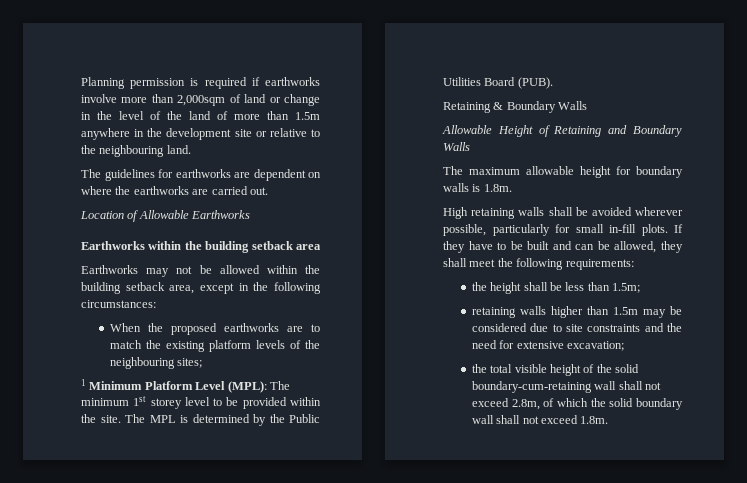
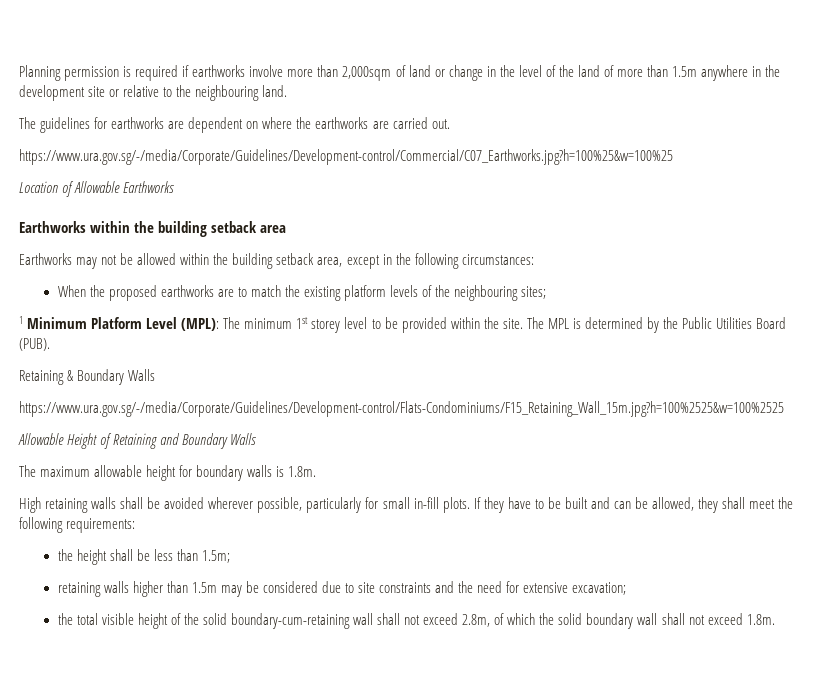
(268, 191) none -> [19,149,673,165] // https://www.ura.gov.sg/-/media/Corporate/Guidelines/Development-control/Commercial/C07_Earthworks.jpg?h=100%25&w=100%25
(588, 105) none -> [19,401,784,417] // https://www.ura.gov.sg/-/media/Corporate/Guidelines/Development-control/Flats-Condominiums/F15_Retaining_Wall_15m.jpg?h=100%2525&w=100%2525

